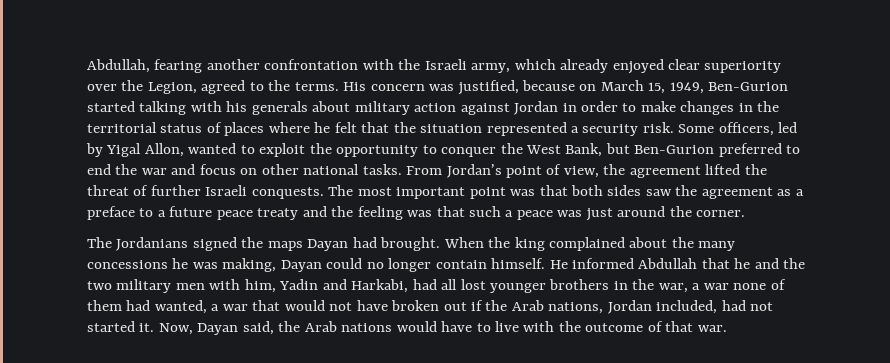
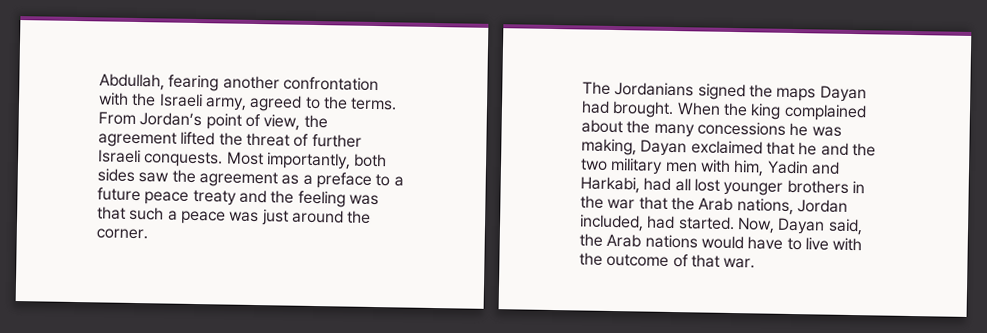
[514,59,782,74] [87,80,789,95] [87,101,780,115] [87,122,798,136] [86,143,801,157] [87,164,402,175] which already enjoyed clear superiority over the Legion, agreed to the terms. His concern was justified, because on March 15, 1949, Ben-Gurion started talking with his generals about military action against Jordan in order to make changes in the territorial status of places where he felt that the situation represented a security risk. Some officers, led by Yigal Allon, wanted to exploit the opportunity to conquer the West Bank, but Ben-Gurion preferred to end the war and focus on other national tasks. -> [249,94,398,112] agreed to the terms.
[328,185,568,199] The most important point was that -> [225,151,351,170] Most importantly,
[326,258,698,272] could no longer contain himself. He informed Abdullah -> [690,140,763,155] exclaimed
[658,279,786,293] [87,300,484,314] war, a war none of them had wanted, a war that would not have broken out if -> [607,196,668,210] war that
[750,302,774,311] [87,321,155,332] not started it. -> [677,216,735,231] started.

